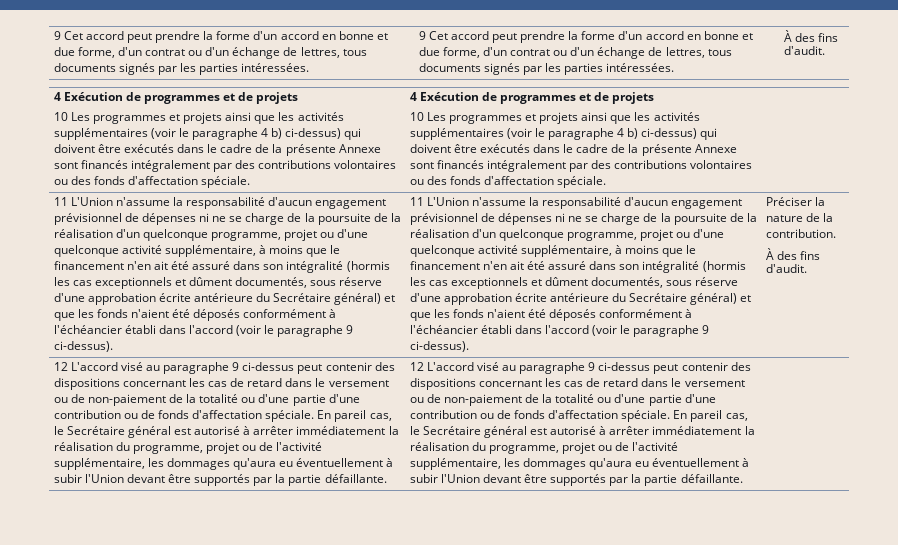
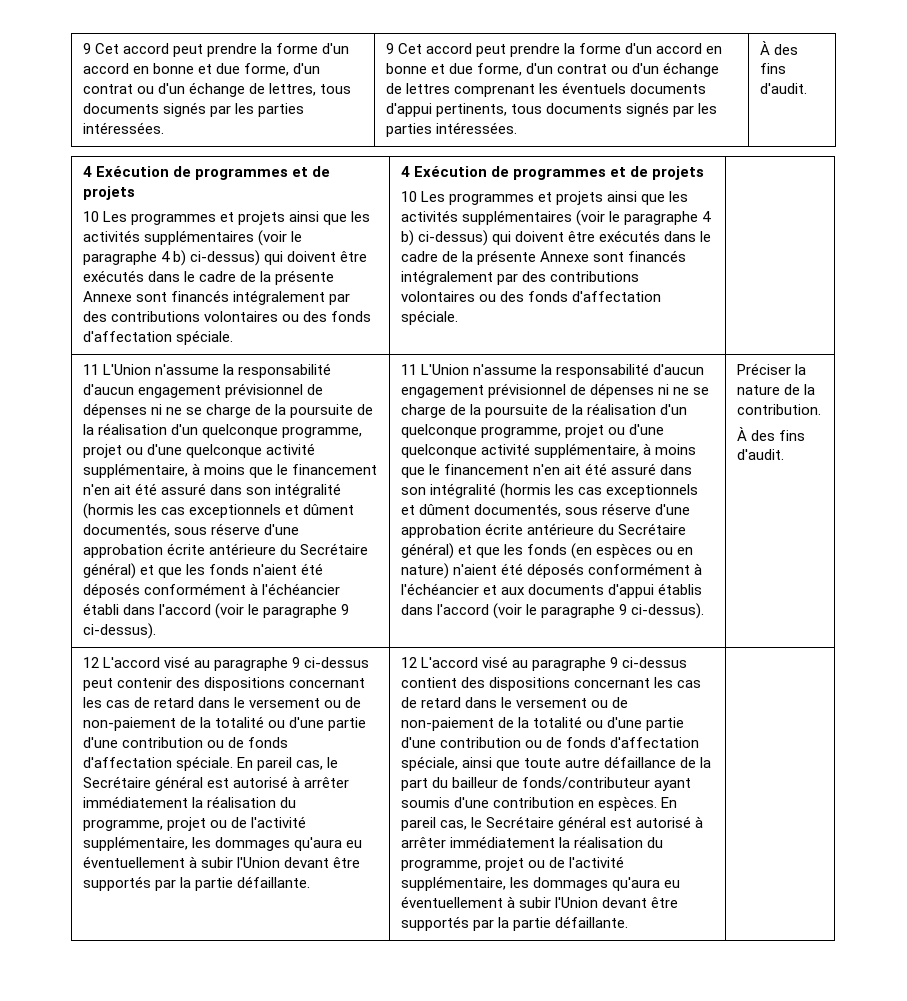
[665,47,705,58] lettres, -> [405,82,707,97] [385,103,507,117] lettres comprenant les éventuels documents d'appui pertinents,
[487,309,693,321] [409,325,512,334] n'aient été déposés conformément à l'échéancier établi -> [571,543,694,559] [400,563,703,579] [400,583,703,598] (en espèces ou en nature) n'aient été déposés conformément à l'échéancier et aux documents d'appui établis
[653,362,728,374] peut contenir -> [400,677,457,688] contient
[621,410,671,422] spéciale. -> [400,756,712,771] [400,777,692,791] [400,796,658,811] spéciale, ainsi que toute autre défaillance de la part du bailleur de fonds/contributeur ayant soumis d'une contribution en espèces.

